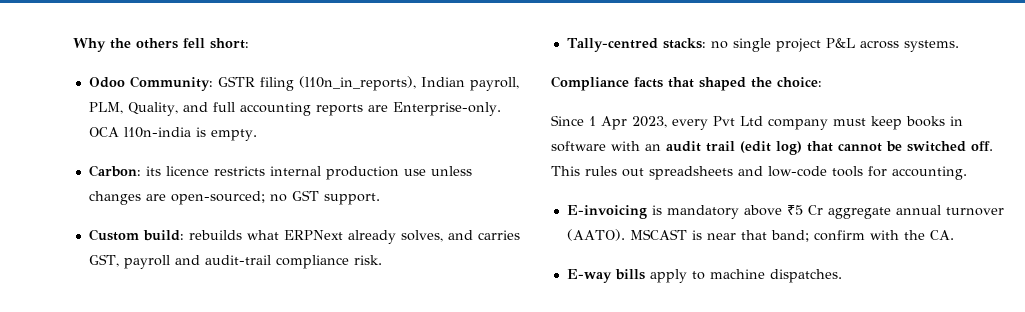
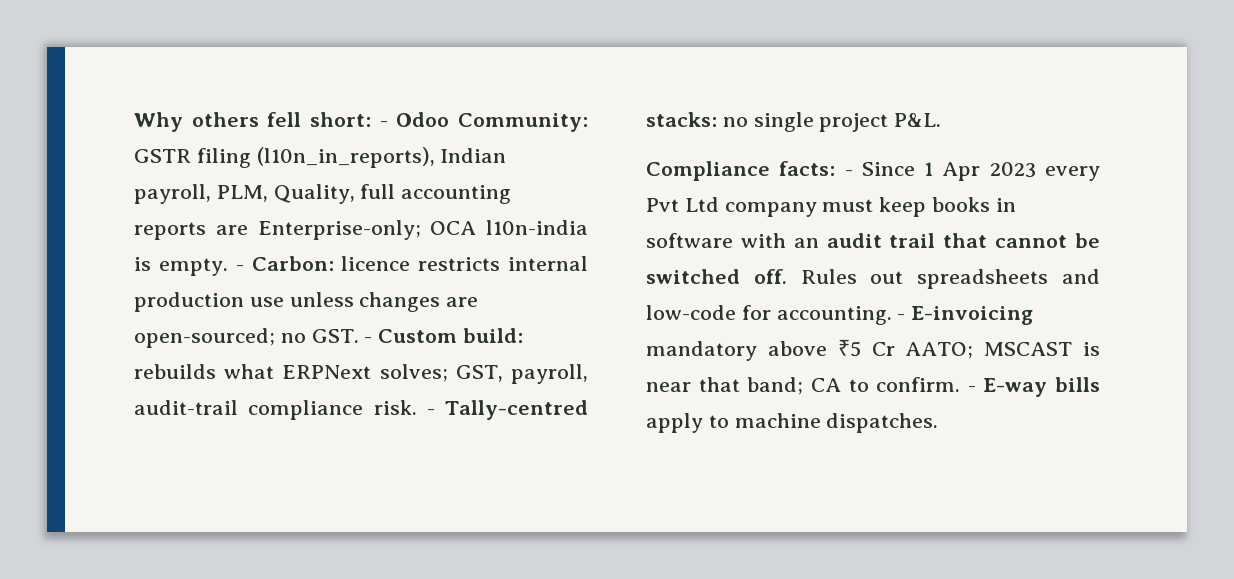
[110,38,131,49] the -> (183, 122) none
(249, 43) // -> [379,121,388,127] -
[182,102,208,112] and -> (355, 194) none
[392,102,501,116] Enterprise-only. -> [257,220,421,240] Enterprise-only;
[88,165,161,177] // Carbon: its -> [235,256,334,271] - Carbon:
[291,190,380,205] GST support. // -> [311,329,373,343] GST. -
[347,230,520,244] [88,254,200,269] already solves, and carries GST, payroll and -> [379,364,588,384] solves; GST, payroll,
(382, 260) // -> [426,409,435,415] -
[825,38,959,52] [551,76,822,91] P&L across systems. // Compliance facts that shaped the choice: // -> [894,113,942,127] [646,161,853,181] P&L. // Compliance facts: -
[632,116,667,128] 2023, -> [989,162,1036,178] 2023
[740,141,802,155] (edit log) -> (936, 240) none
[551,166,617,176] This rules -> [800,269,857,284] Rules
[832,166,863,177] tools -> (736, 312) none
[566,205,662,219] // E-invoicing is -> [897,306,1034,325] - E-invoicing
[827,205,1004,219] [566,229,625,241] aggregate annual turnover (AATO). -> [905,342,974,359] AATO;
[813,230,954,241] confirm with the CA. // -> [810,377,976,392] CA to confirm. -

